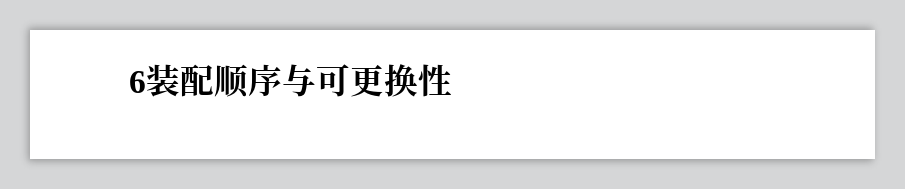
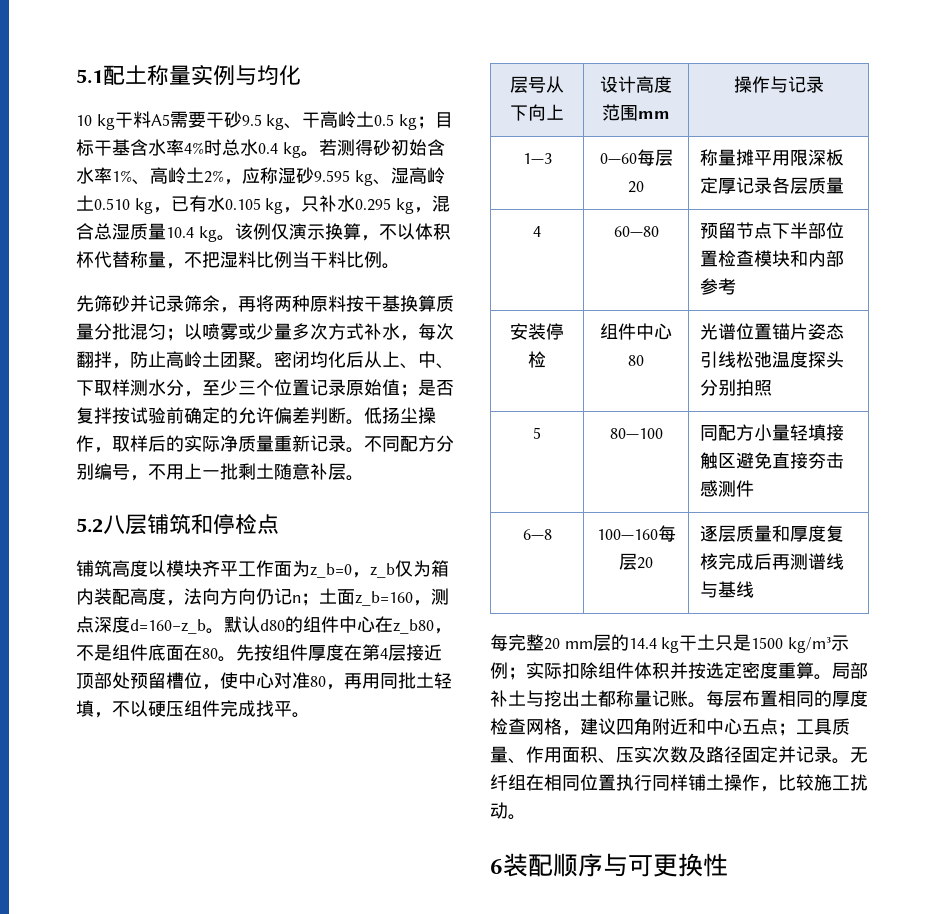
(129, 82) none -> [76,65,301,86] [76,111,454,130] [76,139,445,158] [76,167,445,186] [76,195,451,214] [76,223,451,242] [76,251,400,269] [76,295,454,313] [76,323,454,341] [76,351,454,369] [76,379,454,397] [76,407,436,425] [76,435,454,453] [76,463,364,481] [76,513,279,535] [76,560,449,578] [76,588,449,606] [76,616,452,634] [76,644,442,662] [76,672,452,690] [76,700,310,718] [510,76,564,93] [510,104,564,121] [600,76,672,93] [602,104,670,121] [733,76,824,93] [522,153,552,164] [599,149,673,166] [628,181,644,193] [699,149,844,166] [699,177,844,194] [533,226,541,237] [613,226,659,237] [699,222,844,239] [699,250,844,267] [699,278,736,295] [510,323,564,340] [528,351,546,368] [600,323,672,340] [628,355,644,366] [699,323,844,340] [699,351,844,368] [699,379,772,396] [533,427,541,439] [609,428,663,439] [699,424,844,441] [699,452,844,469] [699,480,754,497] [522,529,552,540] [596,525,676,542] [619,553,653,570] [699,525,844,542] [699,553,844,570] [699,581,754,598] [490,634,850,653] [490,662,868,680] [490,690,868,708] [490,718,850,736] [490,746,868,764] [490,774,868,792] [490,802,526,820] 5.1配土称量实例与均化 // 10 kg干料A5需要干砂9.5 kg、干高岭土0.5 kg；目标干基含水率4%时总水0.4 kg。若测得砂初始含水率1%、高岭土2%，应称湿砂9.595 kg、湿高岭土0.510 kg，已有水0.105 kg，只补水0.295 kg，混合总湿质量10.4 kg。该例仅演示换算，不以体积杯代替称量，不把湿料比例当干料比例。 // 先筛砂并记录筛余，再将两种原料按干基换算质量分批混匀；以喷雾或少量多次方式补水，每次翻拌，防止高岭土团聚。密闭均化后从上、中、下取样测水分，至少三个位置记录原始值；是否复拌按试验前确定的允许偏差判断。低扬尘操作，取样后的实际净质量重新记录。不同配方分别编号，不用上一批剩土随意补层。 // 5.2八层铺筑和停检点 // 铺筑高度以模块齐平工作面为z_b=0，z_b仅为箱内装配高度，法向方向仍记n；土面z_b=160，测点深度d=160−z_b。默认d80的组件中心在z_b80，不是组件底面在80。先按组件厚度在第4层接近顶部处预留槽位，使中心对准80，再用同批土轻填，不以硬压组件完成找平。 // 层号从下向上 | 设计高度范围mm | 操作与记录 // 1—3 | 0—60每层20 | 称量摊平用限深板定厚记录各层质量 // 4 | 60—80 | 预留节点下半部位置检查模块和内部参考 // 安装停检 | 组件中心80 | 光谱位置锚片姿态引线松弛温度探头分别拍照 // 5 | 80—100 | 同配方小量轻填接触区避免直接夯击感测件 // 6—8 | 100—160每层20 | 逐层质量和厚度复核完成后再测谱线与基线 // 每完整20 mm层的14.4 kg干土只是1500 kg/m³示例；实际扣除组件体积并按选定密度重算。局部补土与挖出土都称量记账。每层布置相同的厚度检查网格，建议四角附近和中心五点；工具质量、作用面积、压实次数及路径固定并记录。无纤组在相同位置执行同样铺土操作，比较施工扰动。 //

